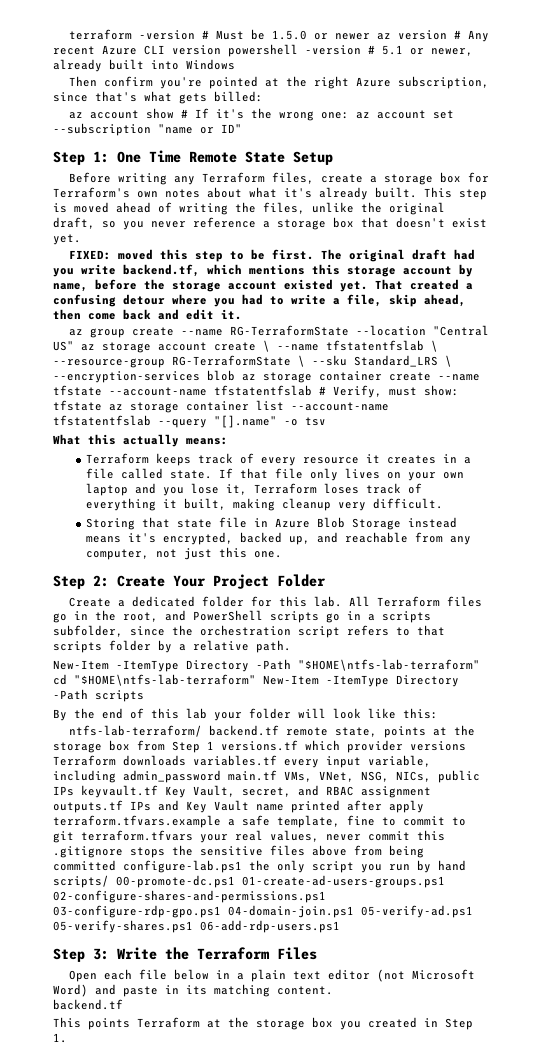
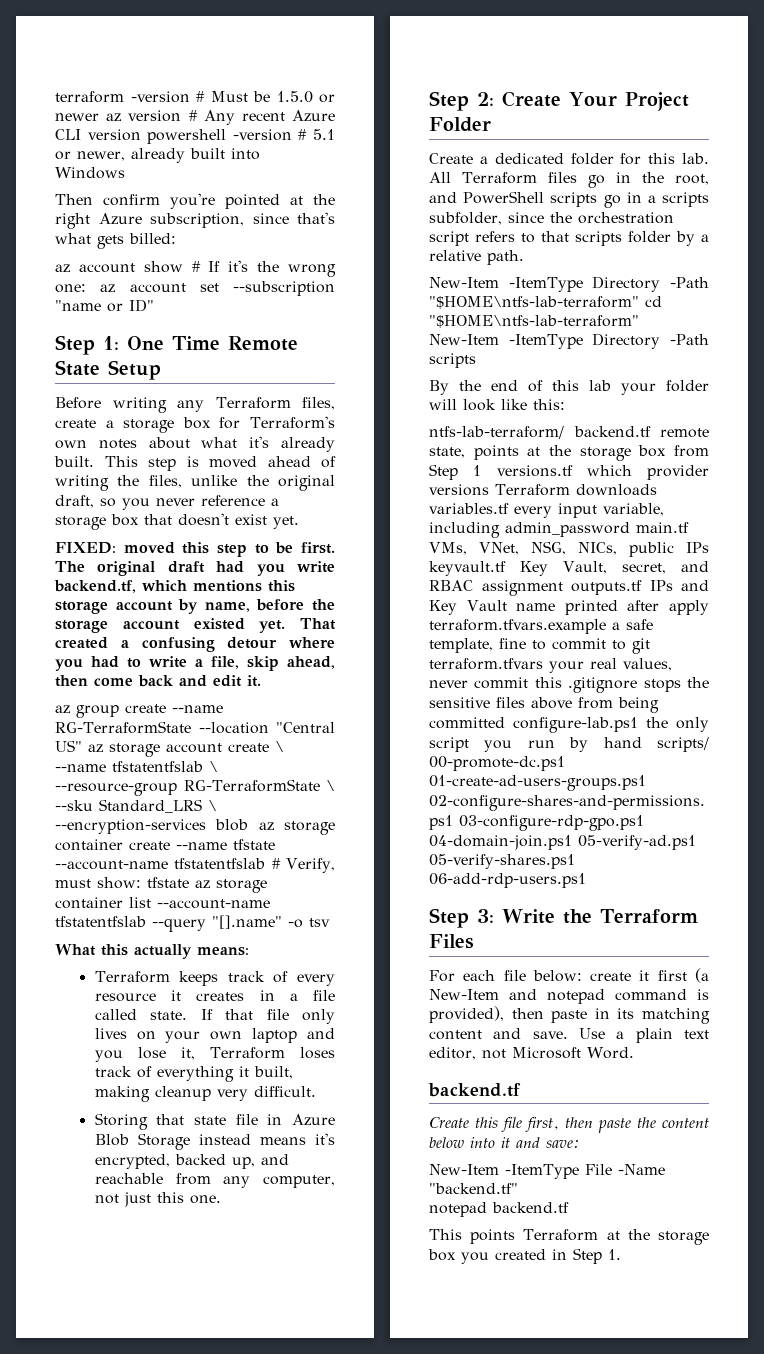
[68,970,97,982] Open -> [429,970,455,982] For
[173,969,475,982] [53,984,333,997] below in a plain text editor (not Microsoft Word) and paste in its matching content. // -> [532,968,709,983] [429,989,709,1004] [429,1006,710,1024] [429,1028,709,1043] [429,1047,634,1060] [428,1083,521,1097] [429,1117,709,1133] [429,1137,580,1148] [429,1164,665,1179] [429,1183,518,1194] [429,1202,487,1217] below: create it first (a New-Item and notepad command is provided), then paste in its matching content and save. Use a plain text editor, not Microsoft Word. // backend.tf // Create this file first, then paste the content below into it and save: // New-Item -ItemType File -Name "backend.tf" // notepad

